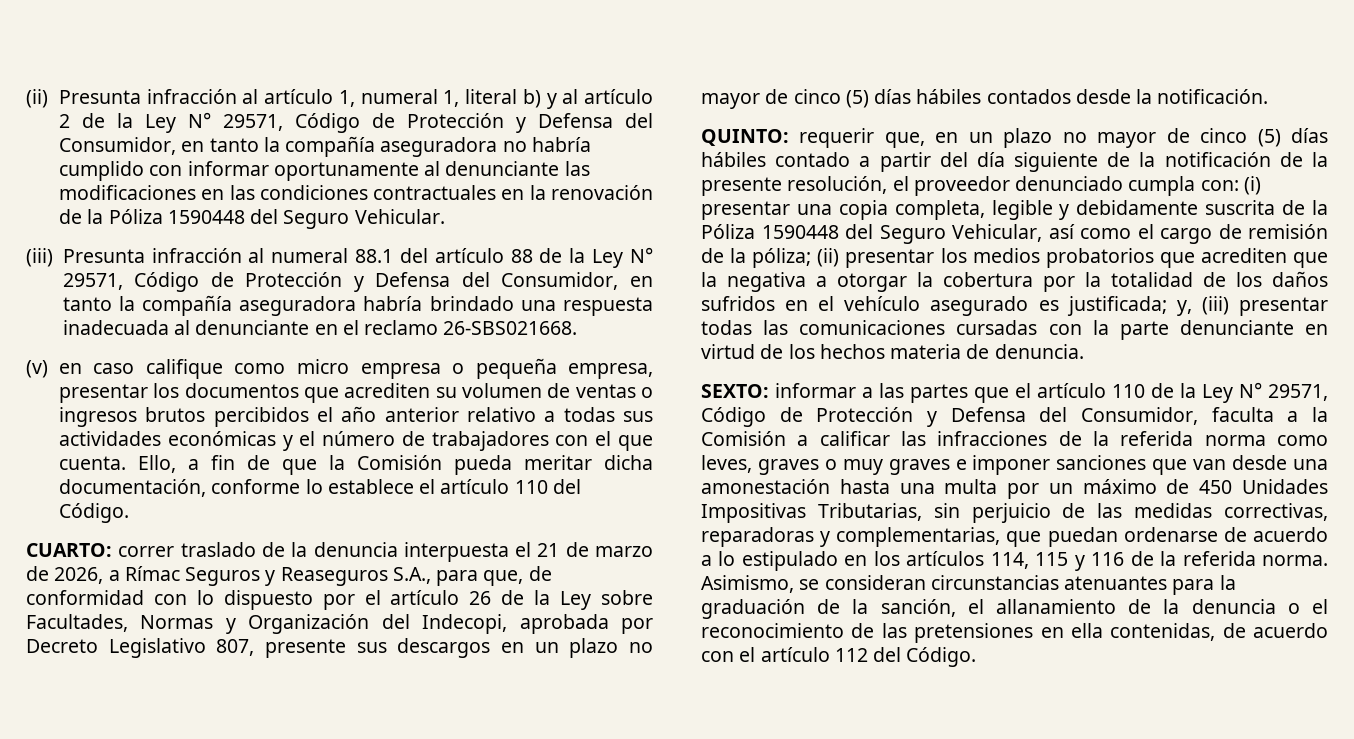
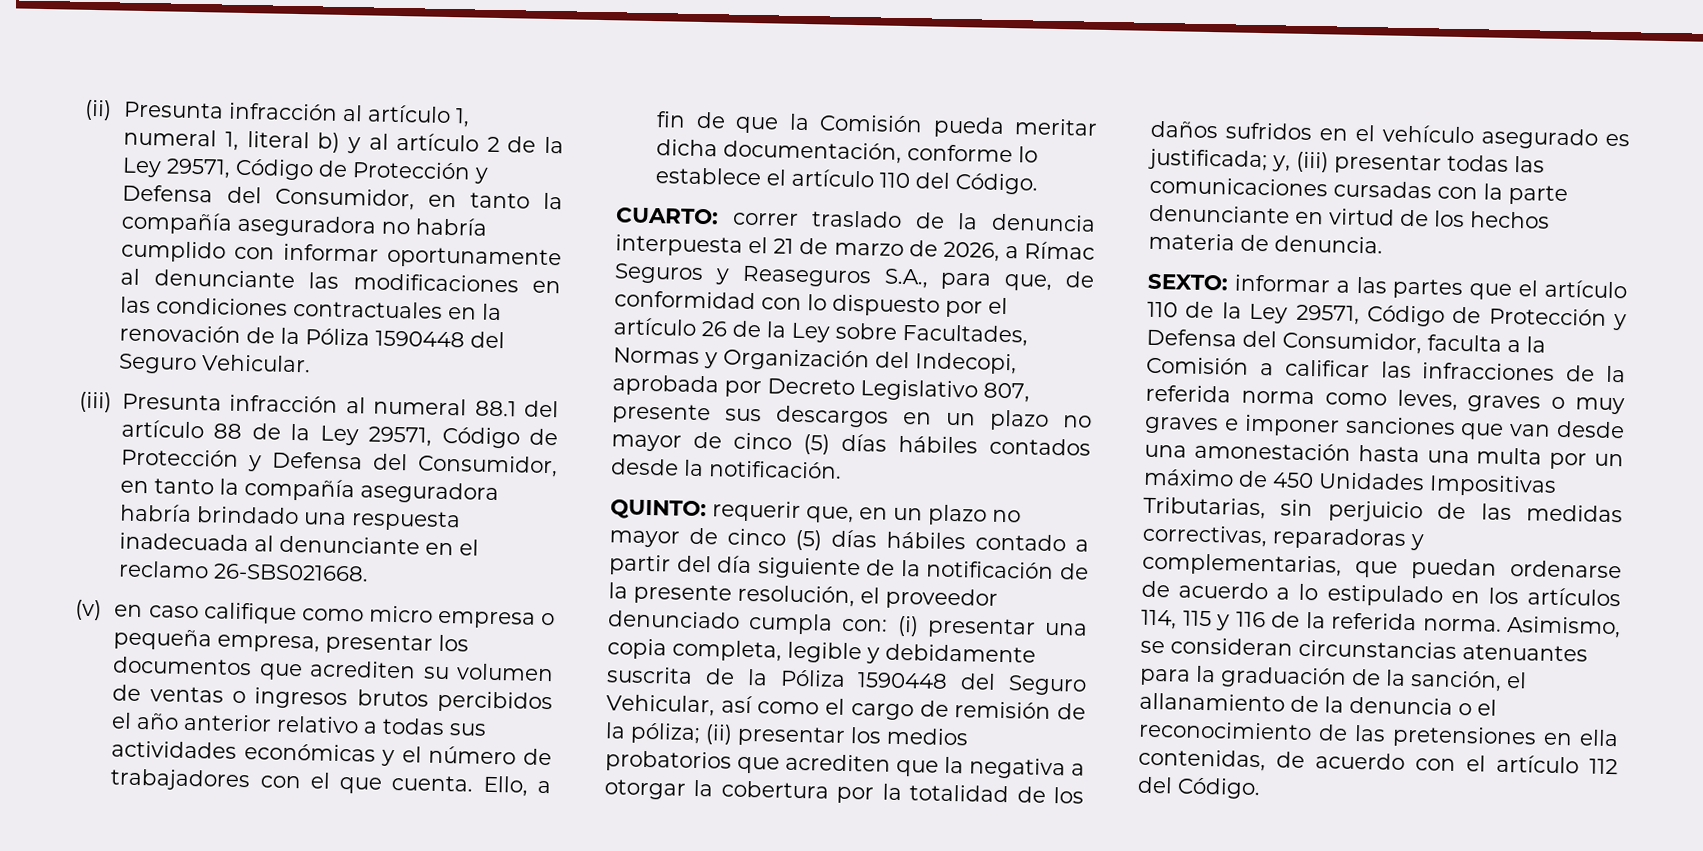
[187,112,211,128] N° -> (163, 167) none
[630,247,654,263] N° -> (359, 435) none
[1239,382,1262,398] N° -> (1289, 313) none

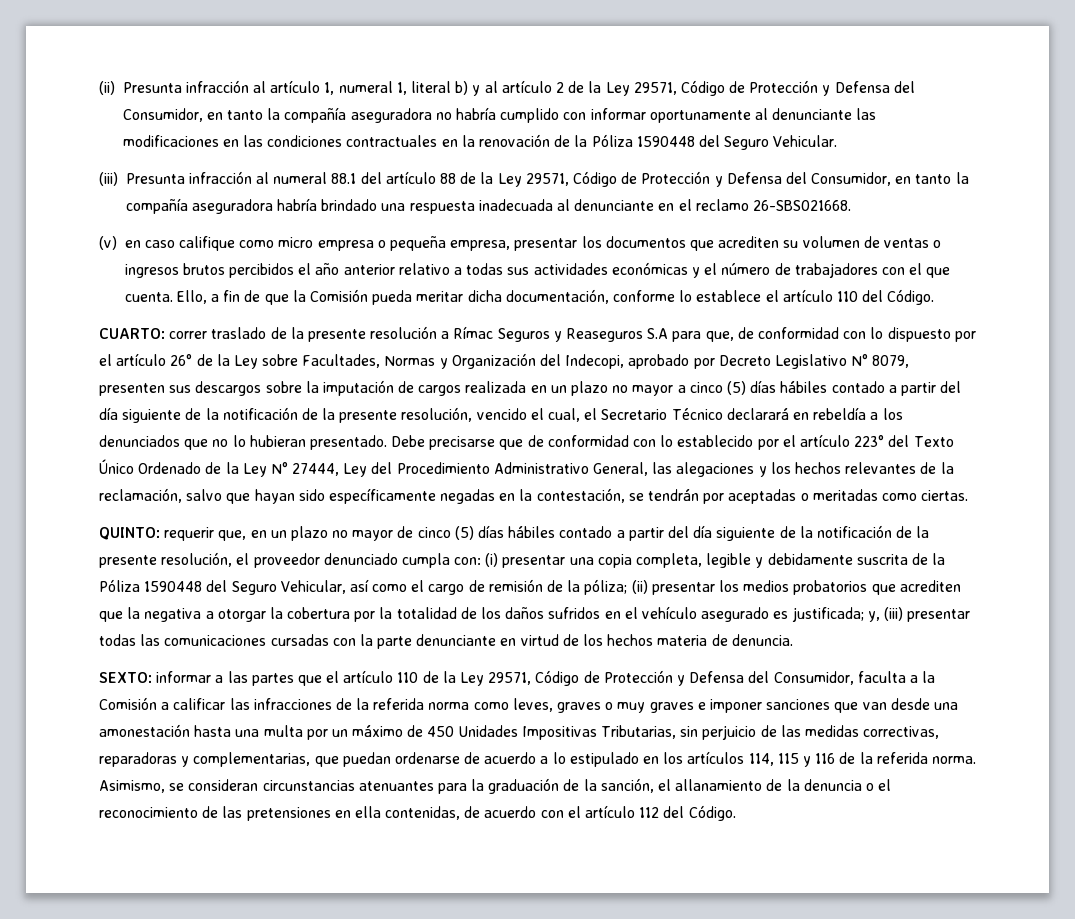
[991,213,1096,232] [615,234,1000,262] denuncia interpuesta el 21 de marzo de 2026, -> [307,326,438,342] presente resolución
[883,268,929,289] S.A., -> [647,328,669,339] S.A
[701,321,728,337] 26 -> [170,354,193,366] 26°
[612,374,719,397] aprobada -> [628,354,690,369] aprobado
[983,382,1030,403] [612,403,1092,431] [611,431,1091,456] [610,458,842,479] 807, presente sus descargos en un plazo no mayor de cinco (5) días hábiles contados desde la notificación. -> [851,354,910,368] [99,380,962,396] [99,407,903,423] [99,434,954,450] [99,459,954,477] [99,488,969,504] N° 8079, presenten sus descargos sobre la imputación de cargos realizada en un plazo no mayor a cinco (5) días hábiles contado a partir del día siguiente de la notificación de la presente resolución, vencido el cual, el Secretario Técnico declarará en rebeldía a los denunciados que no lo hubieran presentado. Debe precisarse que de conformidad con lo establecido por el artículo 223° del Texto Único Ordenado de la Ley N° 27444, Ley del Procedimiento Administrativo General, las alegaciones y los hechos relevantes de la reclamación, salvo que hayan sido específicamente negadas en la contestación, se tendrán por aceptadas o meritadas como ciertas.

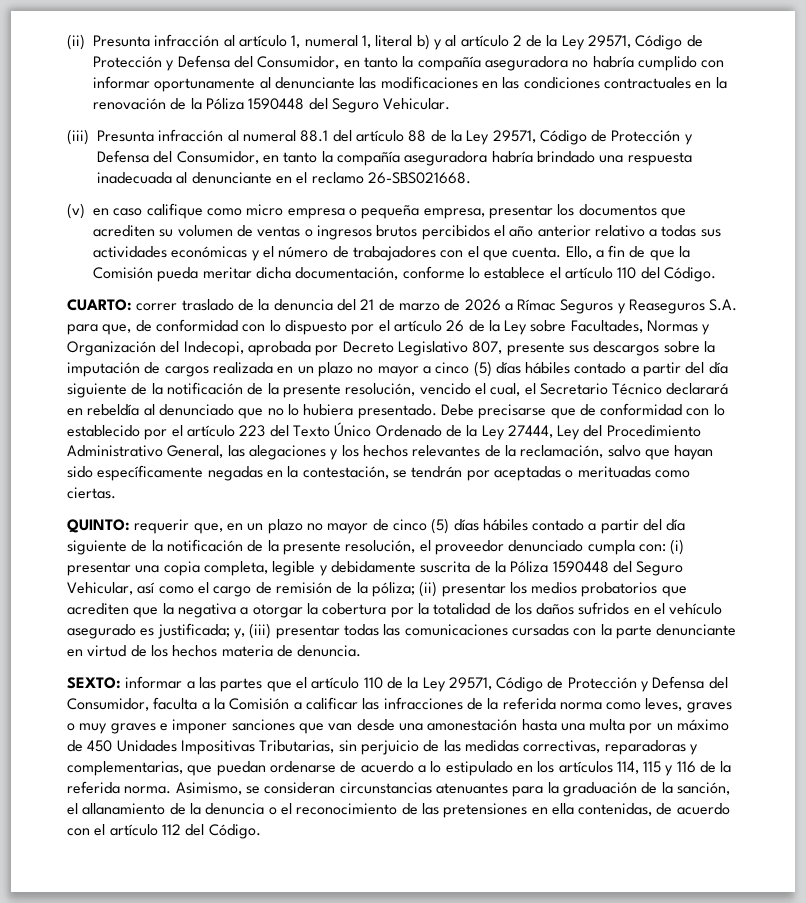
[307,326,438,342] presente resolución -> [273,299,501,311] denuncia del 21 de marzo de 2026
[647,328,669,339] S.A -> [709,299,738,311] S.A.
[170,354,193,366] 26° -> [446,320,465,332] 26
[628,354,690,369] aprobado -> [247,341,311,356] aprobada
[851,354,910,368] [99,383,165,396] N° 8079, presenten -> [472,341,565,356] 807, presente
[870,408,903,420] [99,435,180,447] a los denunciados -> [143,404,234,416] al denunciado
[249,435,306,447] hubieran -> [303,404,354,416] hubiera
[854,435,885,447] 223° -> [239,425,266,437] 223
[270,462,288,474] N° -> (505, 432) none
[812,489,878,501] meritadas -> [577,466,651,478] merituadas

